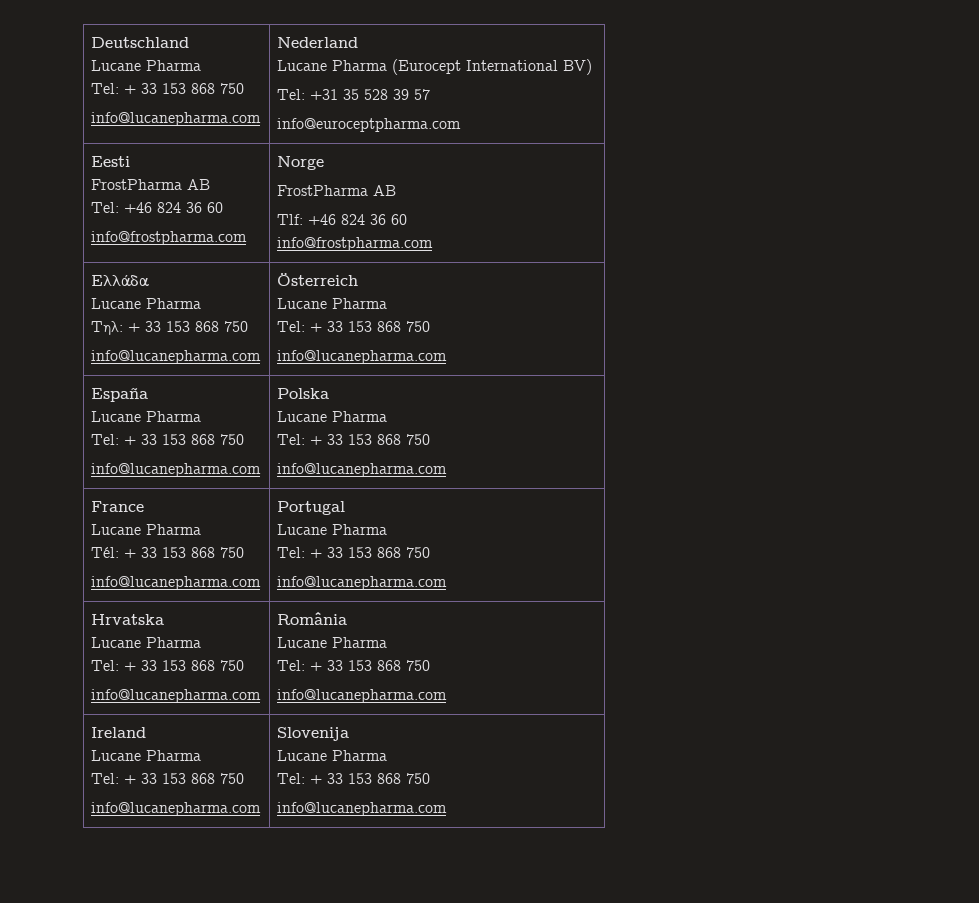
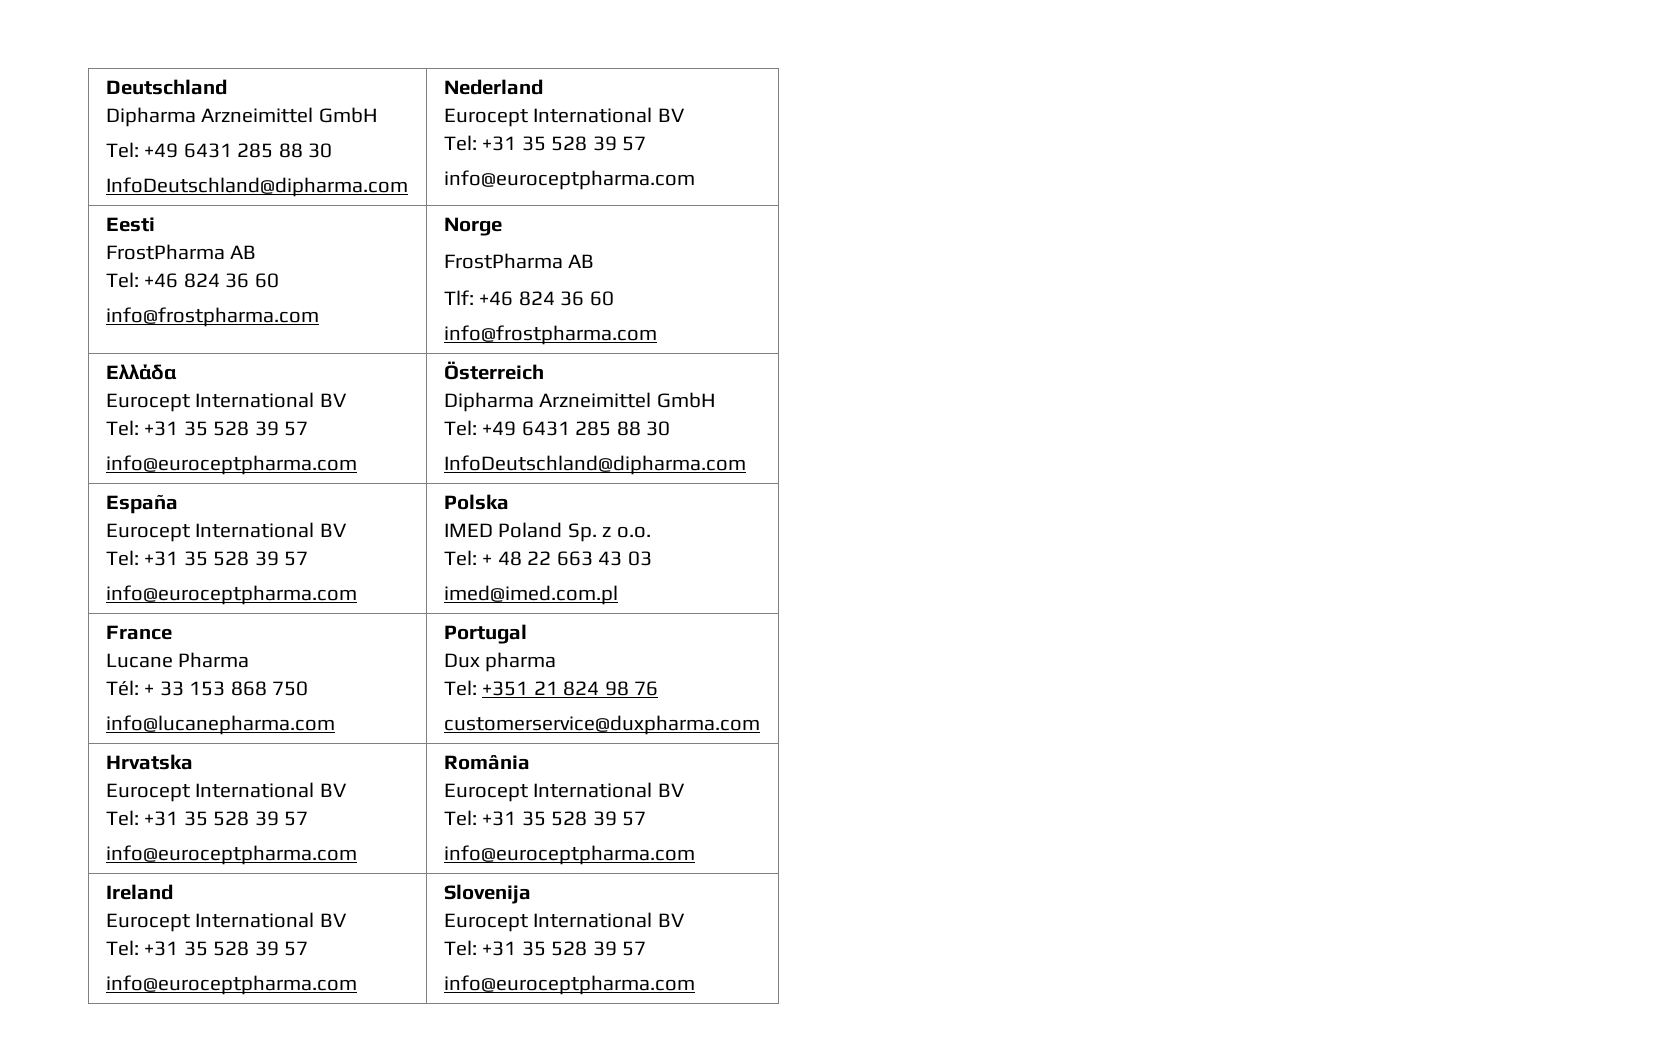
[91,60,202,71] [91,83,245,94] [91,112,262,126] [277,37,359,48] [277,59,593,75] Lucane Pharma // Tel: + 33 153 868 750 // info@lucanepharma.com | Nederland // Lucane Pharma (Eurocept International BV) -> [105,107,378,127] [105,142,333,158] [105,177,408,197] [443,79,543,95] [443,107,685,127] Dipharma Arzneimittel GmbH // Tel: +49 6431 285 88 30 // InfoDeutschland@dipharma.com | Nederland // Eurocept International BV
[91,298,202,309] [91,321,249,335] [91,350,262,364] [277,273,359,286] [277,298,388,309] [277,321,431,332] [277,350,448,364] [91,387,149,402] [91,411,202,422] [91,434,245,445] [91,463,262,477] [277,388,330,399] [277,411,388,422] [277,434,431,445] [277,463,448,477] Lucane Pharma // Τηλ: + 33 153 868 750 // info@lucanepharma.com | Österreich // Lucane Pharma // Tel: + 33 153 868 750 // info@lucanepharma.com // España // Lucane Pharma // Tel: + 33 153 868 750 // info@lucanepharma.com | Polska // Lucane Pharma // Tel: + 33 153 868 750 // info@lucanepharma.com -> [105,392,347,412] [105,420,309,436] [105,455,357,475] [443,361,544,380] [443,392,716,412] [443,420,671,436] [443,455,746,475] [105,494,178,514] [105,522,347,542] [105,550,309,566] [105,585,357,605] [443,494,509,510] [443,522,651,542] [443,550,652,566] [443,585,618,605] Eurocept International BV // Tel: +31 35 528 39 57 // info@euroceptpharma.com | Österreich // Dipharma Arzneimittel GmbH // Tel: +49 6431 285 88 30 // InfoDeutschland@dipharma.com // España // Eurocept International BV // Tel: +31 35 528 39 57 // info@euroceptpharma.com | Polska // IMED Poland Sp. z o.o. // Tel: + 48 22 663 43 03 // imed@imed.com.pl
[277,524,388,535] [277,547,431,558] [277,576,448,590] [91,614,165,625] [91,637,202,648] [91,660,245,671] [91,689,262,703] [277,612,348,625] [277,637,388,648] [277,660,431,671] [277,689,448,703] [91,727,147,738] [91,750,202,761] [91,773,245,784] [91,802,262,816] [277,727,350,741] [277,750,388,761] [277,773,431,784] [277,802,448,816] Lucane Pharma // Tel: + 33 153 868 750 // info@lucanepharma.com // Hrvatska // Lucane Pharma // Tel: + 33 153 868 750 // info@lucanepharma.com | România // Lucane Pharma // Tel: + 33 153 868 750 // info@lucanepharma.com // Ireland // Lucane Pharma // Tel: + 33 153 868 750 // info@lucanepharma.com | Slovenija // Lucane Pharma // Tel: + 33 153 868 750 // info@lucanepharma.com -> [443,652,557,672] [443,680,659,696] [443,715,760,735] [105,754,193,770] [105,782,347,802] [105,810,309,826] [105,845,357,865] [443,755,530,770] [443,782,685,802] [443,810,647,826] [443,845,695,865] [105,884,173,900] [105,912,347,932] [105,940,309,956] [105,975,357,995] [443,884,531,904] [443,912,685,932] [443,940,647,956] [443,975,695,995] Dux pharma // Tel: +351 21 824 98 76 // customerservice@duxpharma.com // Hrvatska // Eurocept International BV // Tel: +31 35 528 39 57 // info@euroceptpharma.com | România // Eurocept International BV // Tel: +31 35 528 39 57 // info@euroceptpharma.com // Ireland // Eurocept International BV // Tel: +31 35 528 39 57 // info@euroceptpharma.com | Slovenija // Eurocept International BV // Tel: +31 35 528 39 57 // info@euroceptpharma.com

